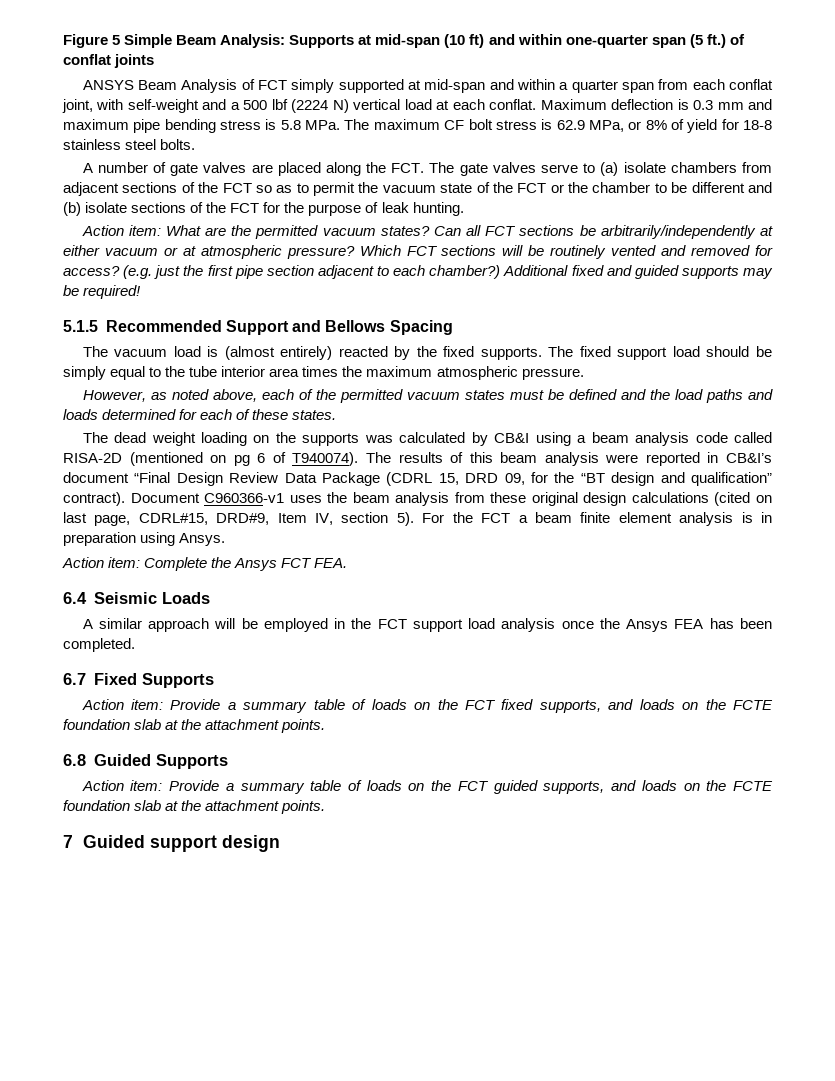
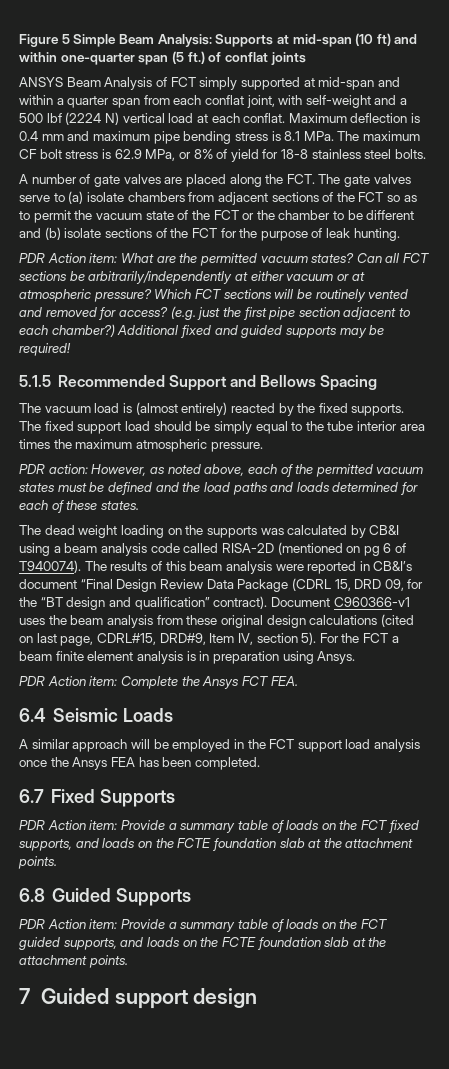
[693,100,714,110] 0.3 -> [19,131,38,141] 0.4
[280,120,301,130] 5.8 -> [284,131,301,141] 8.1
(464, 209) none -> [19,253,45,263] PDR
(584, 374) none -> [19,464,88,474] PDR action:
(226, 539) none -> [19,676,45,686] PDR
(214, 680) none -> [19,820,45,830] PDR
(228, 761) none -> [19,919,45,929] PDR

